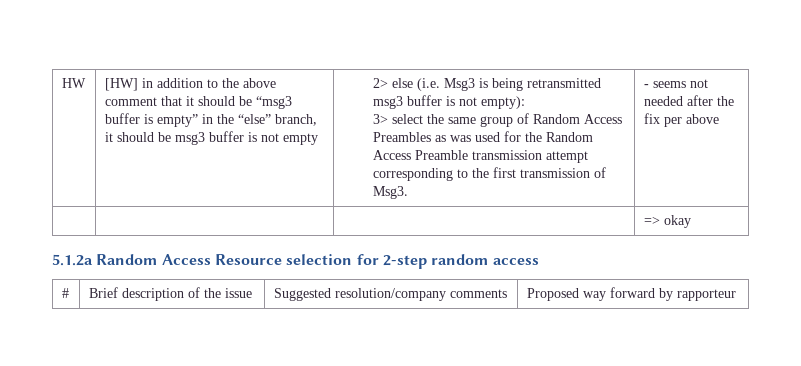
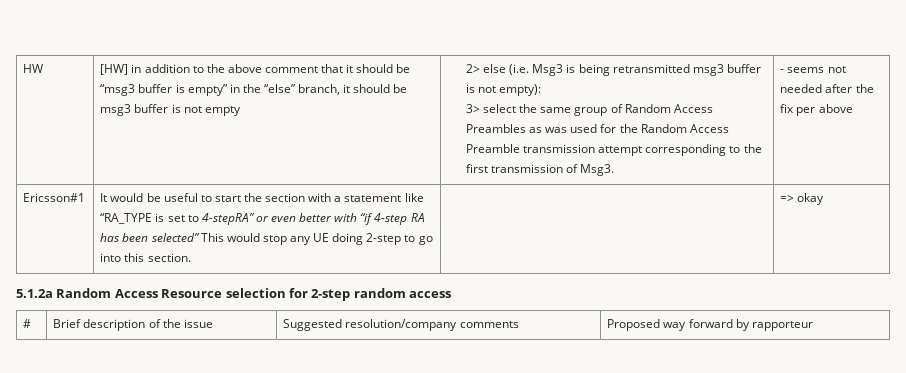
(719, 119) | -> [23,193,86,202] [100,193,424,202] [100,213,425,225] [100,233,433,245] [100,253,191,262] Ericsson#1 | It would be useful to start the section with a statement like “RA_TYPE is set to 4-stepRA” or even better with “if 4-step RA has been selected” This would stop any UE doing 2-step to go into this section.

